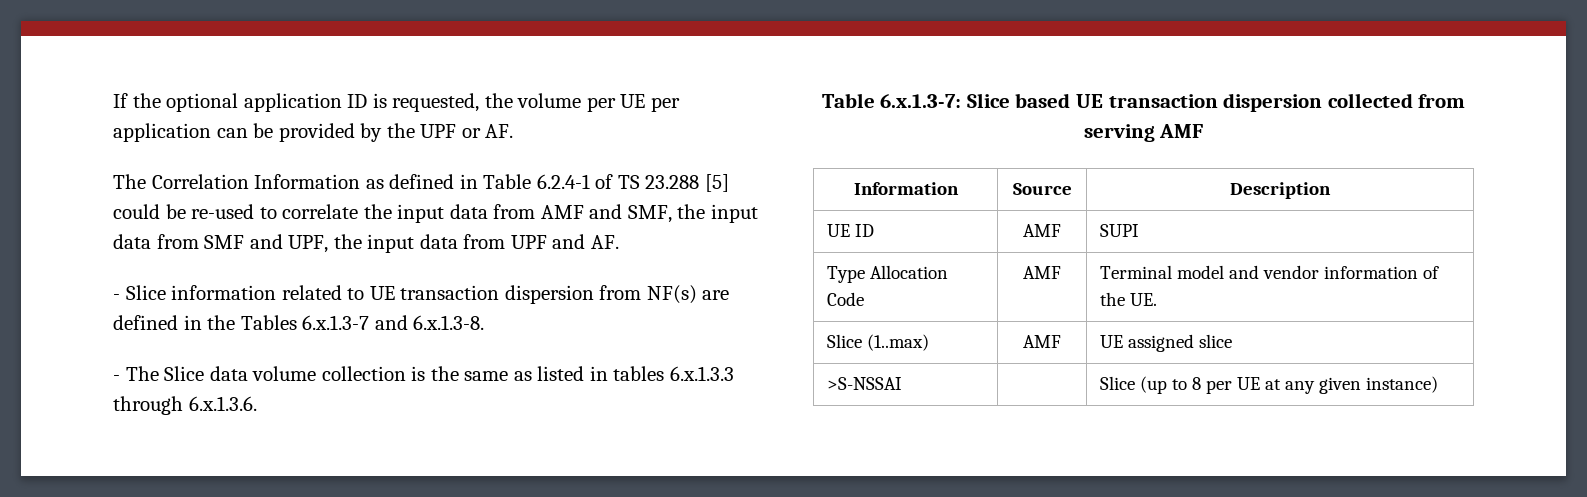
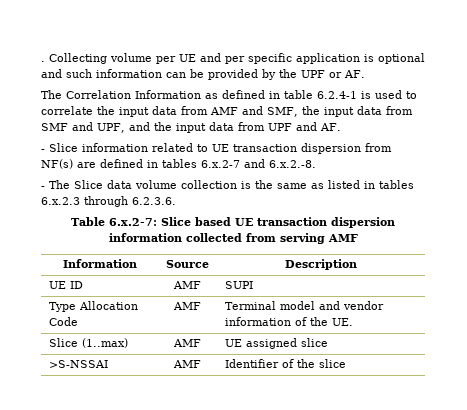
[113,93,680,112] [113,123,211,142] If the optional application ID is requested, the volume per UE per application -> [41,53,425,64] [41,69,162,78] . Collecting volume per UE and per specific application is optional and such information
[483,174,729,192] [113,204,255,219] Table 6.2.4-1 of TS 23.288 [5] could be re-used -> [284,90,402,99] table 6.2.4-1 is used
(329, 244) none -> [128,122,150,131] and
[207,315,485,330] the Tables 6.x.1.3-7 and 6.x.1.3-8. -> [162,159,316,168] tables 6.x.2-7 and 6.x.2.-8.
[669,366,734,381] [113,396,257,415] [821,93,962,108] 6.x.1.3.3 through 6.x.1.3.6. // Table 6.x.1.3-7: -> [41,196,176,207] [71,217,157,226] 6.x.2.3 through 6.2.3.6. // Table 6.x.2-7:
(1323, 102) none -> [108,233,182,242] information
[1100,376,1439,394] | Slice (up to 8 per UE at any given instance) -> [173,360,201,368] [224,359,346,368] AMF | Identifier of the slice

